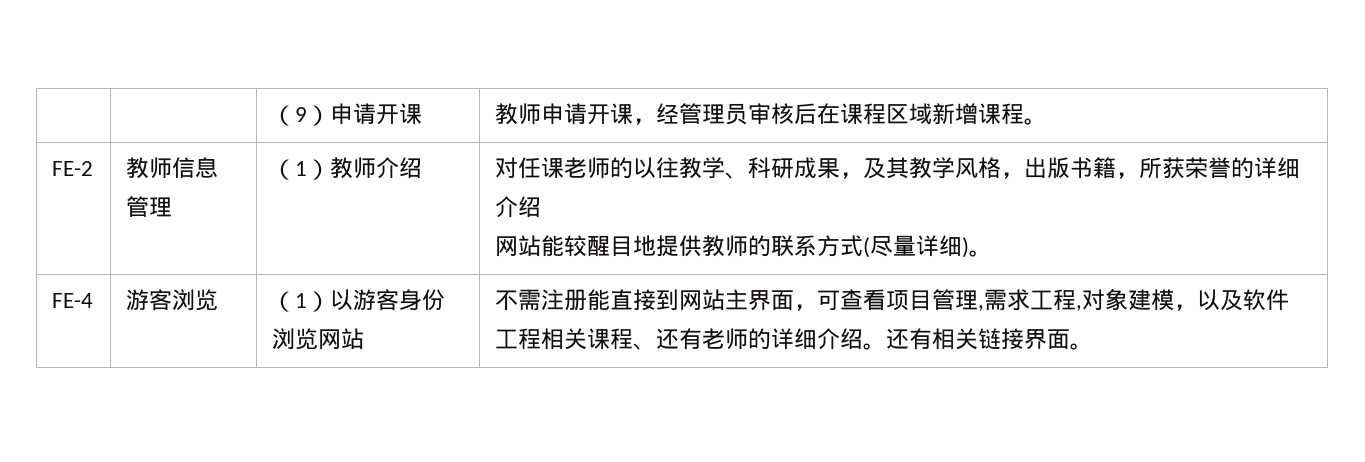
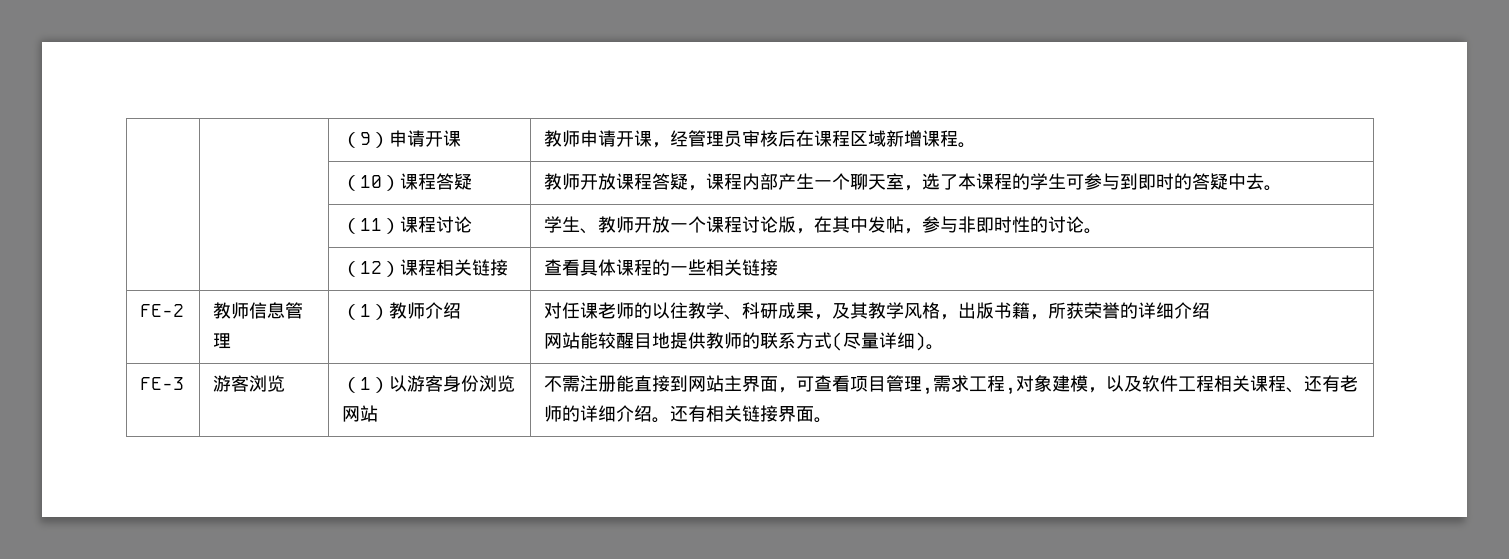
(1048, 121) none -> [342,173,473,191] [544,173,1283,191] [342,216,473,234] [544,216,1103,234] [342,259,509,277] [544,259,779,276] // | | （10）课程答疑 | 教师开放课程答疑，课程内部产生一个聊天室，选了本课程的学生可参与到即时的答疑中去。 // | | （11）课程讨论 | 学生、教师开放一个课程讨论版，在其中发帖，参与非即时性的讨论。 // | | （12）课程相关链接 | 查看具体课程的一些相关链接
[52,293,94,308] FE-4 -> [140,377,185,390] FE-3

